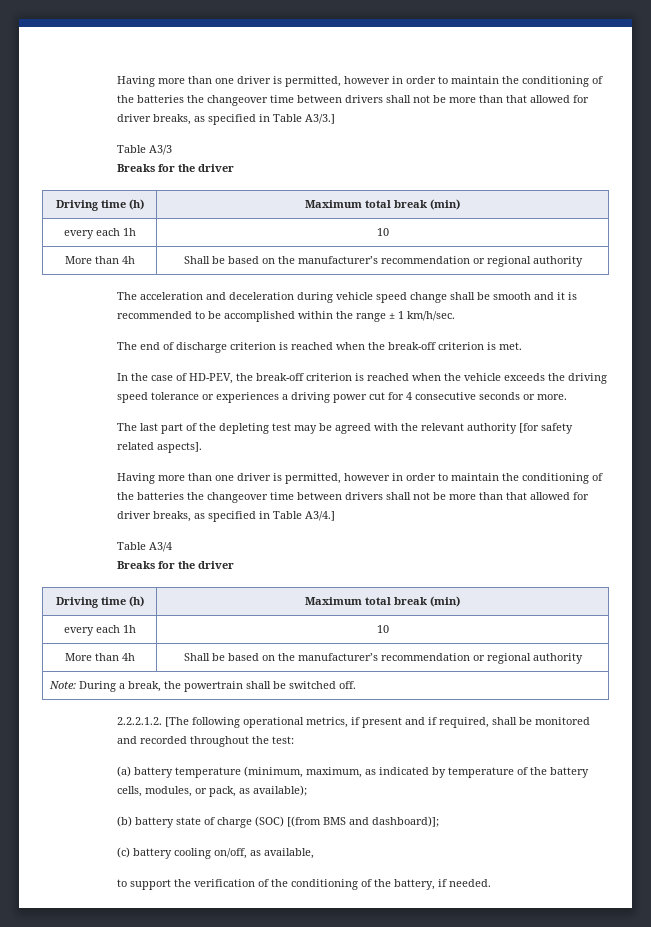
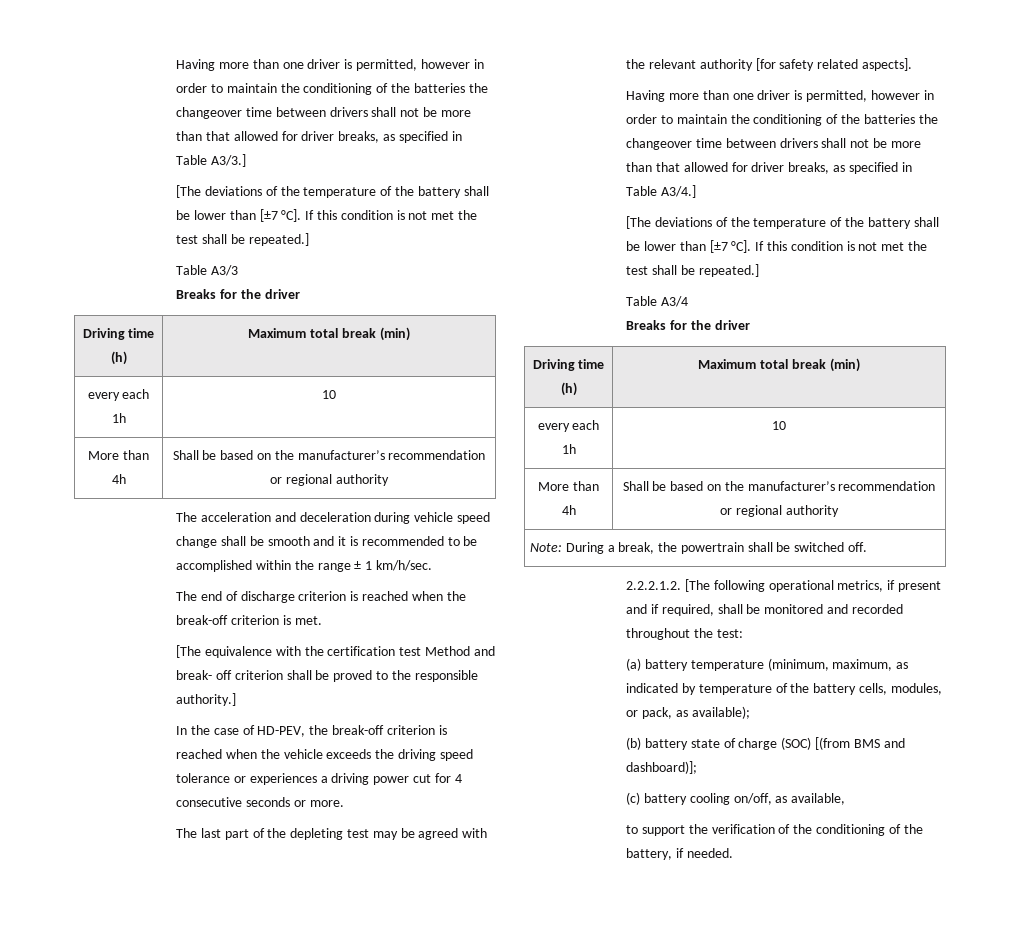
(335, 119) none -> [176,185,489,198] [176,209,477,222] [176,233,309,246] // [The deviations of the temperature of the battery shall be lower than [±7 °C]. If this condition is not met the test shall be repeated.]
(522, 346) none -> [176,645,495,658] [176,670,478,682] [176,693,237,706] // [The equivalence with the certification test Method and break- off criterion shall be proved to the responsible authority.]
(335, 516) none -> [626,216,939,229] [626,240,927,253] [626,264,759,277] // [The deviations of the temperature of the battery shall be lower than [±7 °C]. If this condition is not met the test shall be repeated.]

